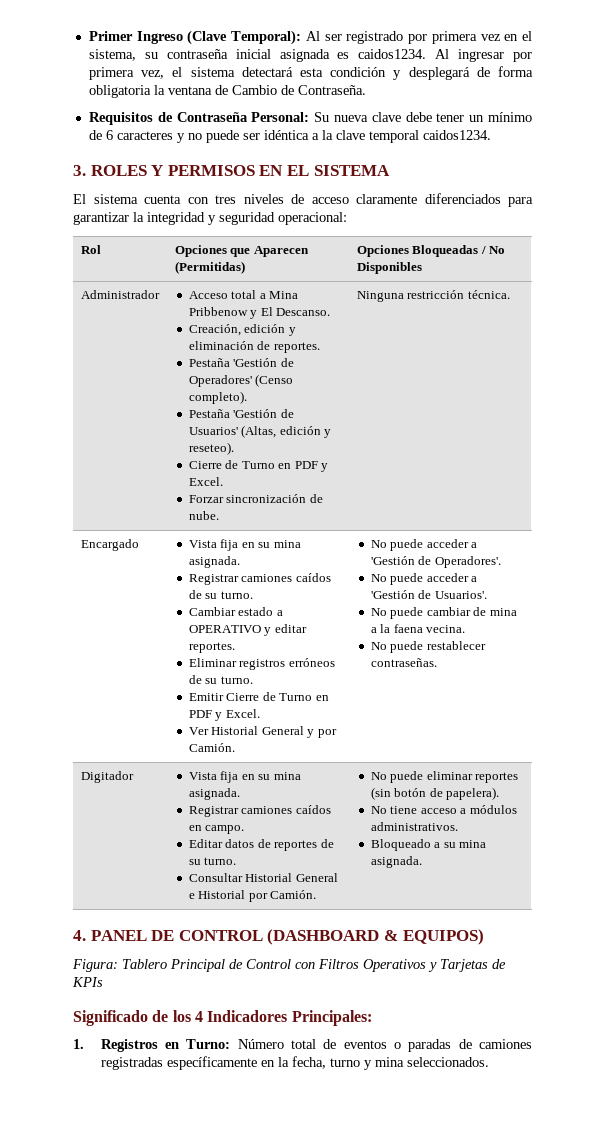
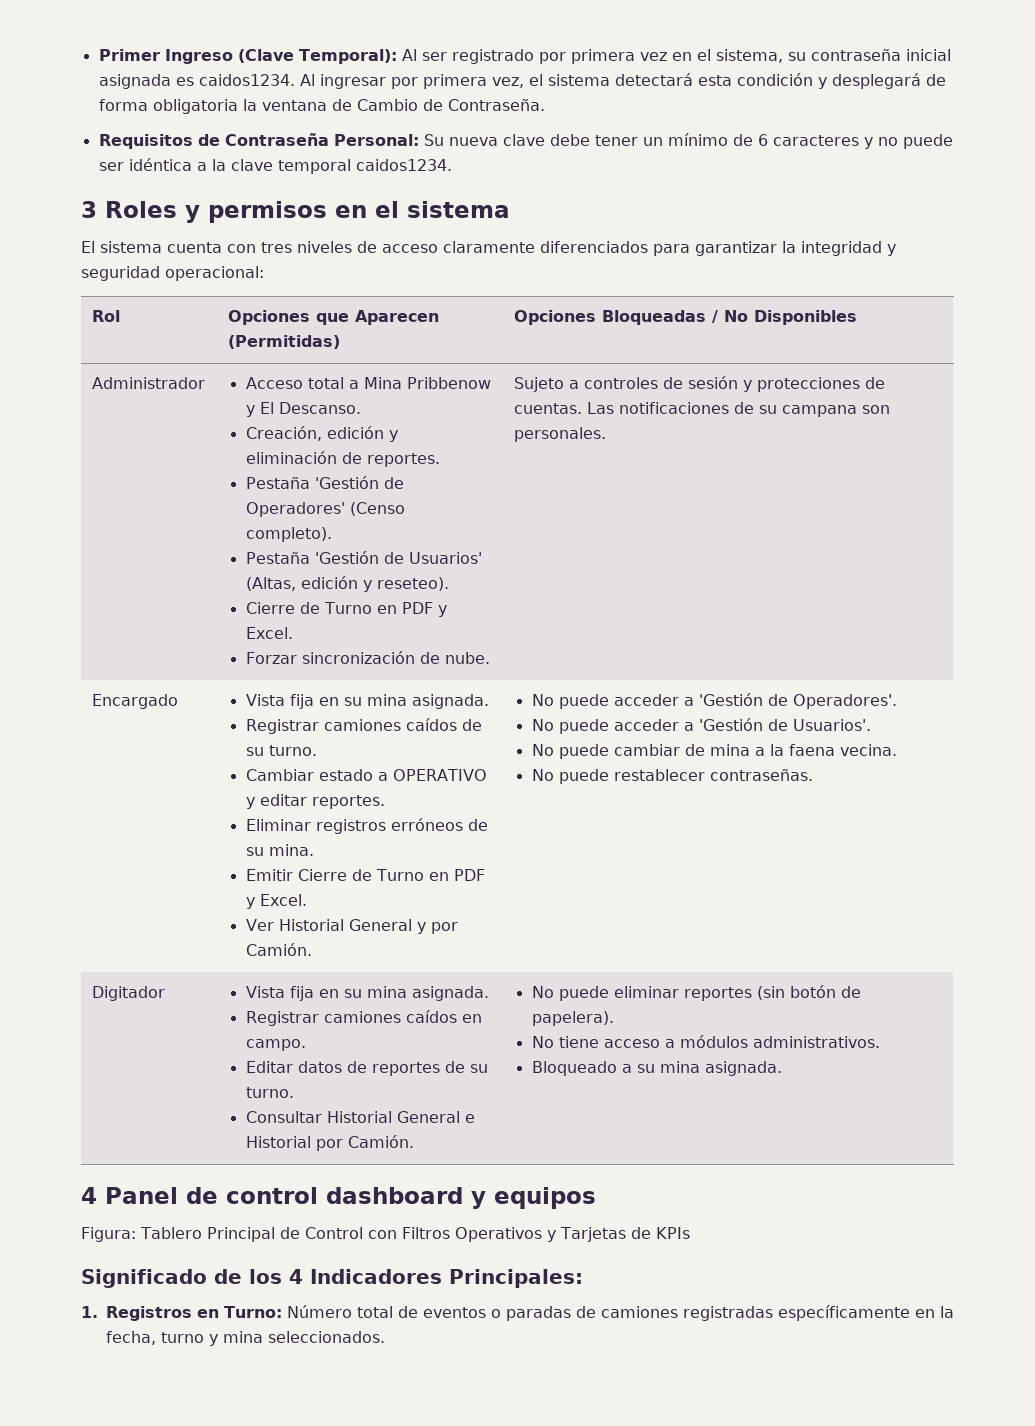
[73,165,390,176] 3. ROLES Y PERMISOS EN EL SISTEMA -> [81,201,510,223] 3 Roles y permisos en el sistema
[356,290,510,302] Ninguna restricción técnica. -> [514,376,886,392] [514,402,891,417] [514,427,607,442] Sujeto a controles de sesión y protecciones de cuentas. Las notificaciones de su campana son personales.
[220,676,253,684] turno. -> [268,844,314,856] mina.
[73,929,484,945] 4. PANEL DE CONTROL (DASHBOARD & EQUIPOS) -> [81,1187,596,1209] 4 Panel de control dashboard y equipos

